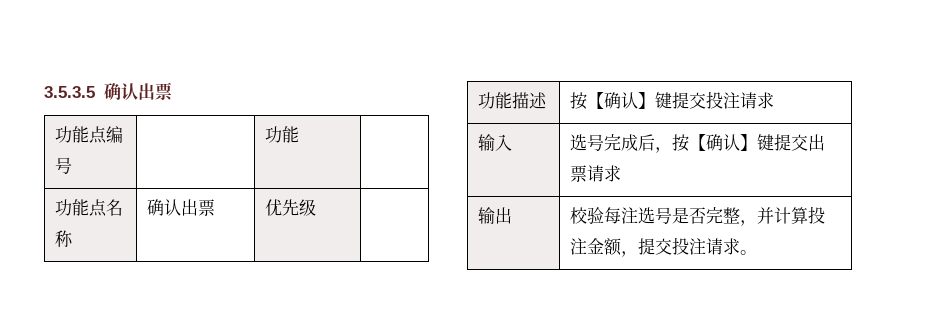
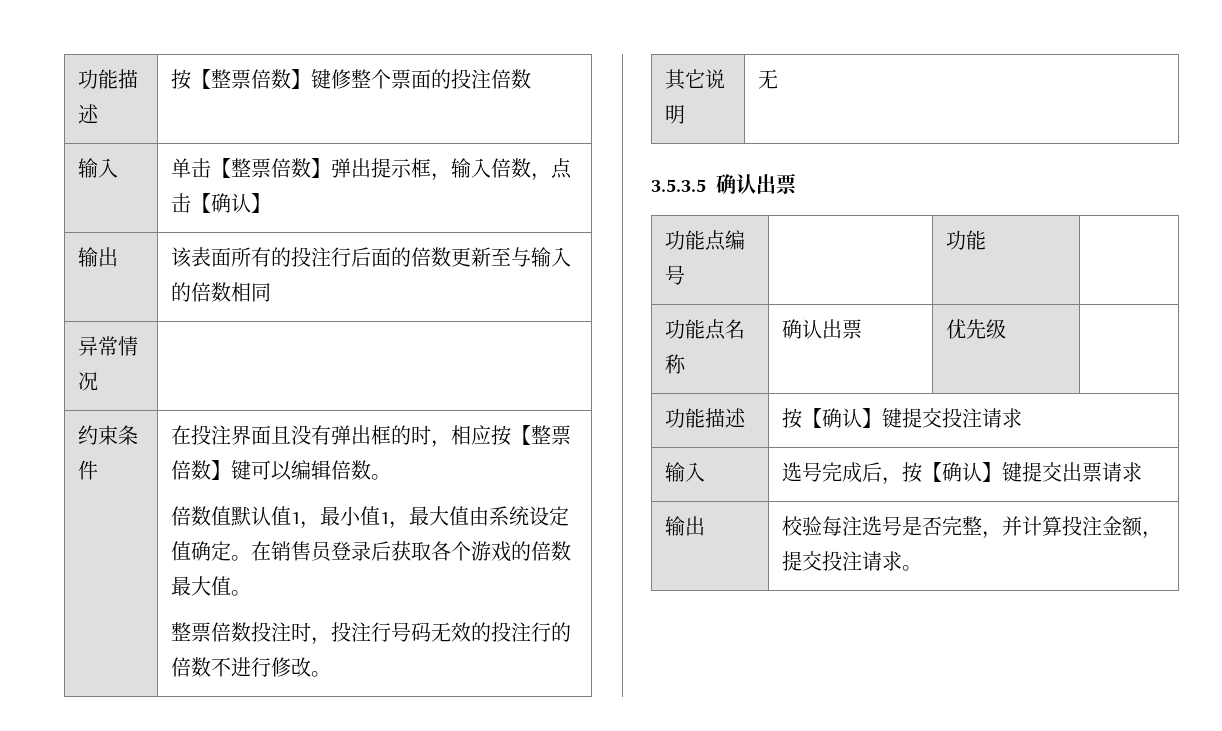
(44, 92) none -> [77,69,138,89] [77,104,99,124] [170,69,531,90] [77,158,118,178] [170,158,572,181] [170,193,271,213] [77,247,118,267] [170,247,571,268] [170,282,271,302] [77,336,138,356] [77,372,98,391] [77,425,138,445] [77,460,98,480] [170,425,571,448] [170,460,391,481] [170,506,569,529] [170,541,571,562] [170,576,251,596] [170,622,571,645] [170,657,331,677] [664,69,725,90] [664,105,685,124] [757,69,778,89] 功能描述 | 按【整票倍数】键修整个票面的投注倍数 // 输入 | 单击【整票倍数】弹出提示框，输入倍数，点击【确认】 // 输出 | 该表面所有的投注行后面的倍数更新至与输入的倍数相同 // 异常情况 | // 约束条件 | 在投注界面且没有弹出框的时，相应按【整票倍数】键可以编辑倍数。 // 倍数值默认值1，最小值1，最大值由系统设定值确定。在销售员登录后获取各个游戏的倍数最大值。 // 整票倍数投注时，投注行号码无效的投注行的倍数不进行修改。 // 其它说明 | 无 //

